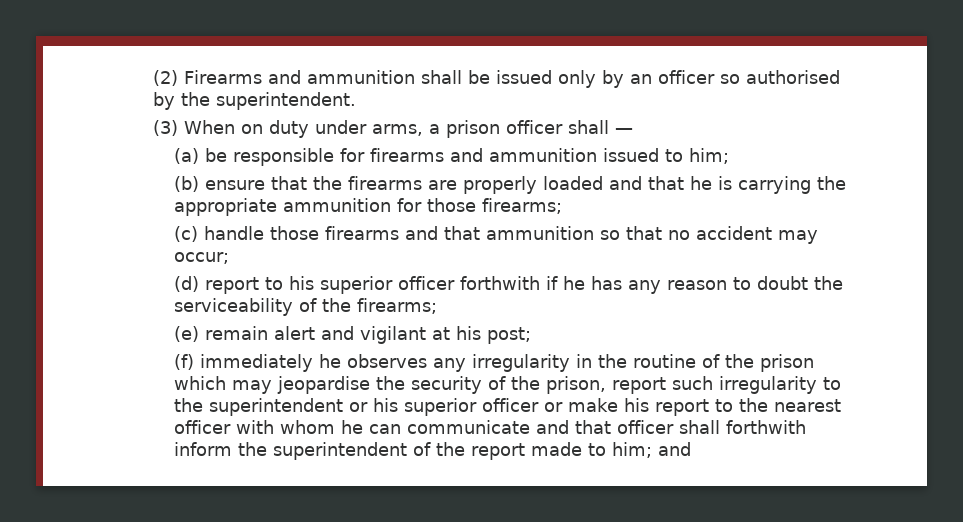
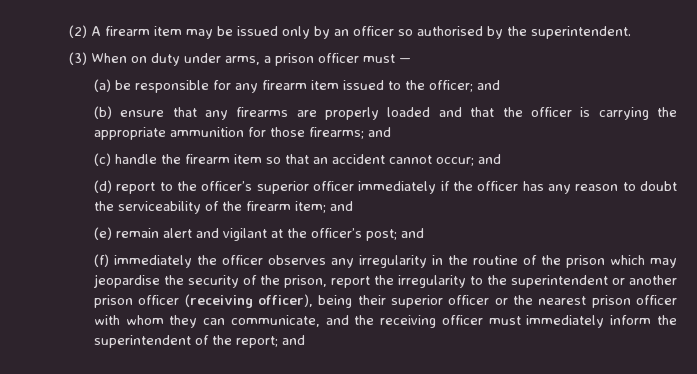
[184,70,463,84] Firearms and ammunition shall -> [91,26,214,39] A firearm item may
[568,120,610,134] shall -> [363,54,396,63] must
[369,148,729,164] firearms and ammunition issued to him; -> [234,80,500,93] any firearm item issued to the officer; and
[312,176,342,190] the -> [204,110,228,120] any
[689,176,712,190] he -> [502,107,572,117] the officer
(562, 206) none -> [367,127,391,137] and
[269,226,818,244] those firearms and that ammunition so that no accident may -> [160,154,432,164] the firearm item so that an accident cannot
(229, 258) none -> [477,154,501,164] and
[288,276,585,294] his superior officer forthwith if he -> [176,181,519,194] the officer’s superior officer immediately if the officer
[356,298,437,314] firearms; -> [245,201,353,213] firearm item; and
[455,326,481,340] his -> [286,228,362,238] the officer’s
(531, 335) none -> [400,228,424,238] and
[318,354,341,368] he -> [196,255,263,265] the officer
[671,376,713,390] such -> [373,275,394,285] the
[372,398,733,416] his superior officer or make his report to -> [629,275,677,285] [93,294,508,308] another prison officer (receiving officer), being their superior officer or
(841, 405) none -> [591,295,631,308] prison
[340,420,806,434] he can communicate and that officer shall forthwith -> [169,315,605,328] they can communicate, and the receiving officer must immediately
[470,442,652,460] report made to him; -> [235,336,278,348] report;

